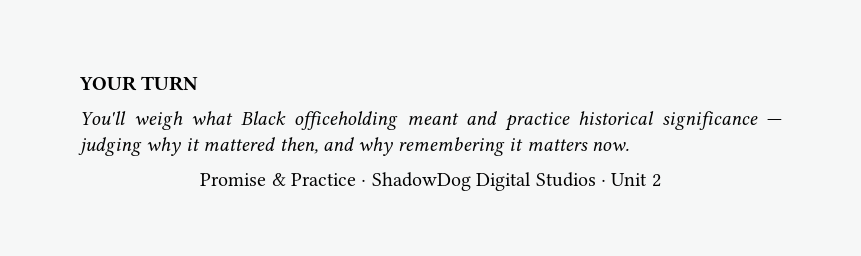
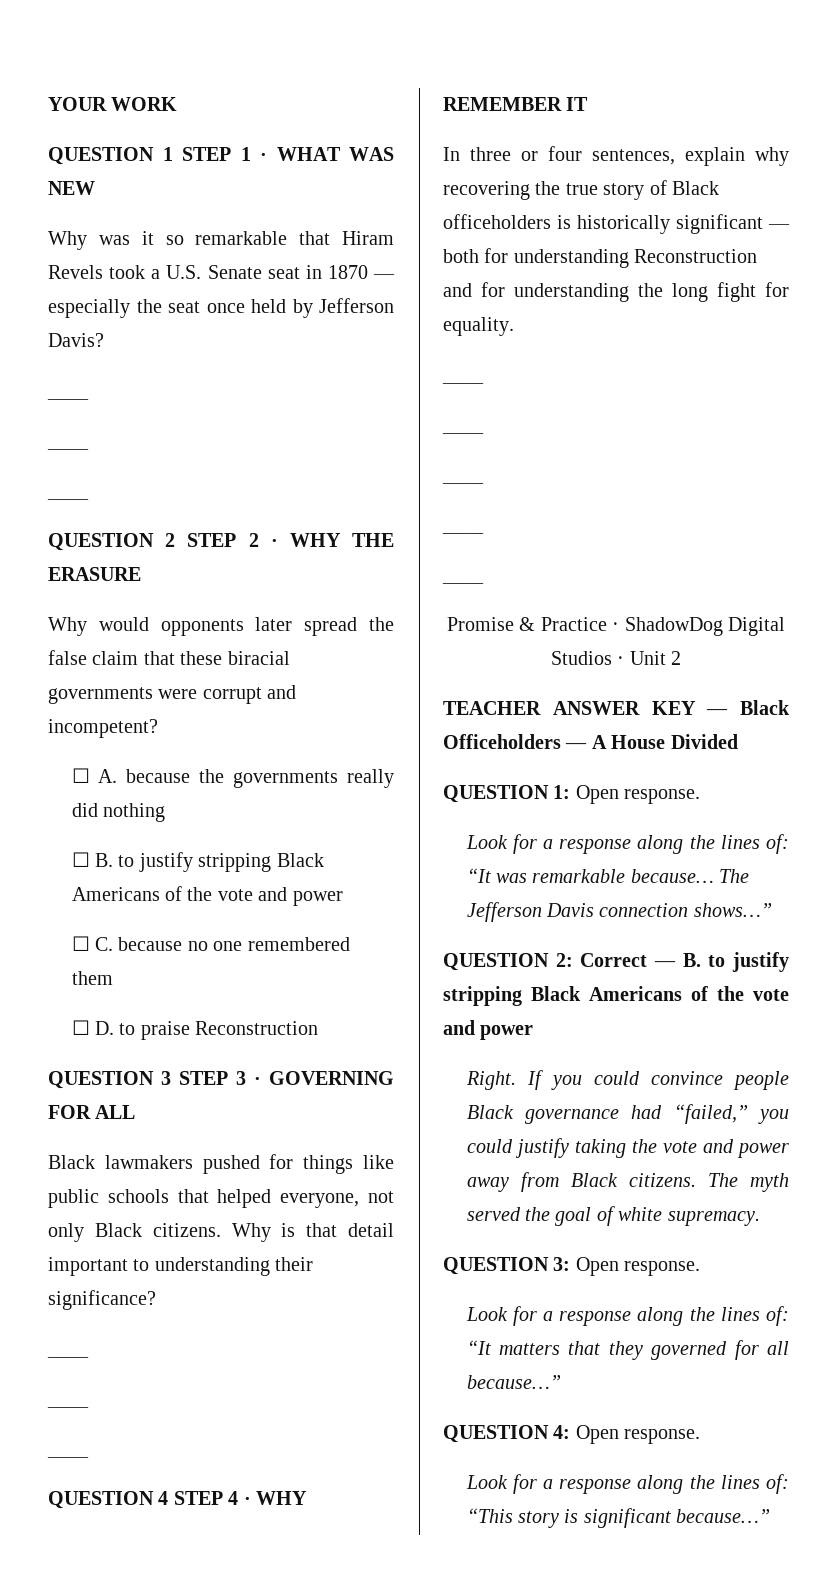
[141,76,199,91] [80,111,782,131] [78,137,629,156] TURN // You'll weigh what Black officeholding meant and practice historical significance — judging why it mattered then, and why remembering it matters now. -> [111,97,178,111] [48,147,394,165] [48,181,95,195] [48,231,395,250] [48,265,395,279] [48,298,394,318] [48,333,104,347] [47,397,89,400] [47,447,89,450] [47,497,89,500] [48,533,395,551] [48,567,141,581] [48,617,394,636] [48,650,290,665] [48,685,297,704] [48,719,158,738] [71,768,394,788] [71,803,166,822] [71,852,324,872] [71,886,343,906] [71,936,350,951] [71,971,113,985] [71,1020,319,1040] [48,1071,394,1089] [48,1105,136,1119] [48,1154,395,1174] [48,1189,395,1208] [48,1223,394,1242] [48,1257,314,1276] [48,1290,156,1310] [47,1355,89,1358] [47,1405,89,1408] [47,1455,89,1458] [48,1491,307,1509] [443,97,589,111] [443,146,789,166] [443,180,719,200] [443,214,790,234] [443,248,758,268] [443,282,789,302] [443,317,514,336] [442,381,484,384] [442,431,484,434] [442,481,484,484] [442,531,484,534] [442,581,484,584] WORK // QUESTION 1 STEP 1 · WHAT WAS NEW // Why was it so remarkable that Hiram Revels took a U.S. Senate seat in 1870 — especially the seat once held by Jefferson Davis? // ____ // ____ // ____ // QUESTION 2 STEP 2 · WHY THE ERASURE // Why would opponents later spread the false claim that these biracial governments were corrupt and incompetent? // ☐ A. because the governments really did nothing // ☐ B. to justify stripping Black Americans of the vote and power // ☐ C. because no one remembered them // ☐ D. to praise Reconstruction // QUESTION 3 STEP 3 · GOVERNING FOR ALL // Black lawmakers pushed for things like public schools that helped everyone, not only Black citizens. Why is that detail important to understanding their significance? // ____ // ____ // ____ // QUESTION 4 STEP 4 · WHY REMEMBER IT // In three or four sentences, explain why recovering the true story of Black officeholders is historically significant — both for understanding Reconstruction and for understanding the long fight for equality. // ____ // ____ // ____ // ____ // ____
(661, 180) none -> [443,700,790,715] [443,734,738,749] [443,785,701,804] [465,834,789,854] [466,868,750,883] [466,902,772,922] [443,952,790,972] [443,986,789,1006] [443,1020,534,1040] [465,1070,789,1090] [466,1104,789,1124] [466,1138,789,1158] [466,1172,789,1192] [466,1206,760,1226] [443,1257,701,1276] [465,1306,789,1326] [466,1340,789,1360] [466,1375,561,1389] [443,1425,701,1444] [465,1474,789,1494] [466,1508,771,1528] // TEACHER ANSWER KEY — Black Officeholders — A House Divided // QUESTION 1: Open response. // Look for a response along the lines of: “It was remarkable because… The Jefferson Davis connection shows…” // QUESTION 2: Correct — B. to justify stripping Black Americans of the vote and power // Right. If you could convince people Black governance had “failed,” you could justify taking the vote and power away from Black citizens. The myth served the goal of white supremacy. // QUESTION 3: Open response. // Look for a response along the lines of: “It matters that they governed for all because…” // QUESTION 4: Open response. // Look for a response along the lines of: “This story is significant because…”

